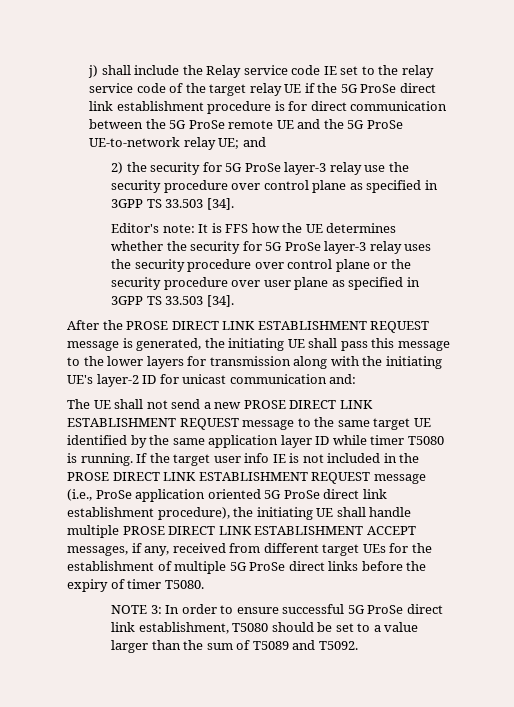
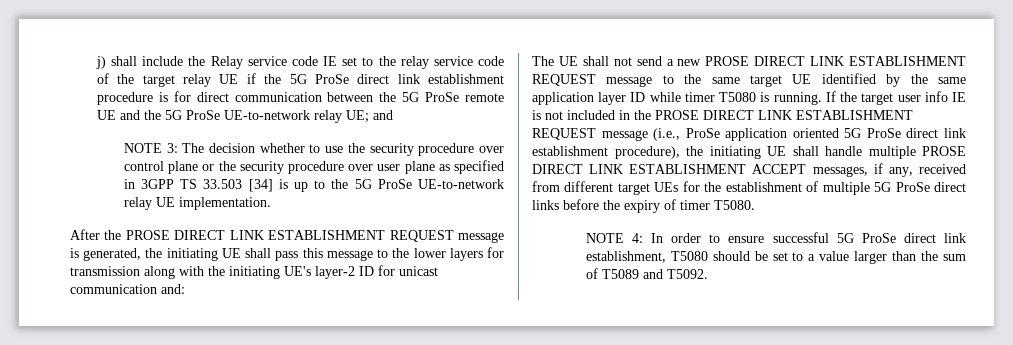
[111,162,362,175] 2) the security for 5G ProSe layer-3 relay -> [123,143,321,153] NOTE 3: The decision whether to
[349,180,438,193] [111,198,234,210] [111,223,397,233] [111,241,432,254] [111,259,370,272] as specified in 3GPP TS 33.503 [34]. // Editor's note: It is FFS how the UE determines whether the security for 5G ProSe layer-3 relay uses the security procedure over control plane -> (199, 167) none
[206,295,234,307] [34]. -> [248,179,504,192] [123,197,271,210] [34] is up to the 5G ProSe UE-to-network relay UE implementation.
[150,605,162,614] 3: -> [631,233,643,243] 4:

